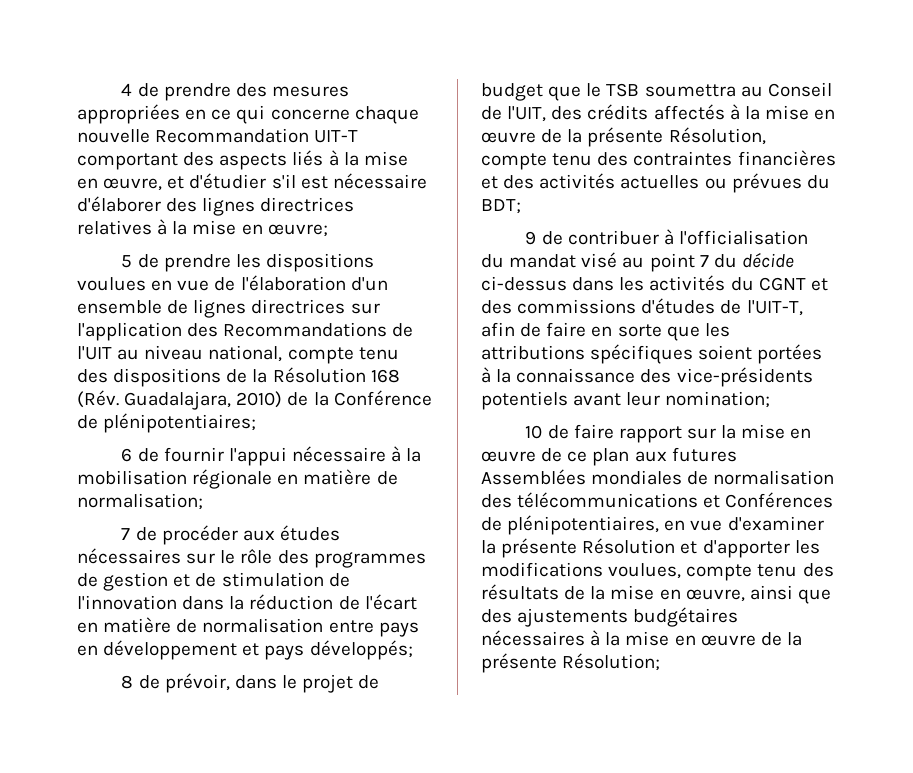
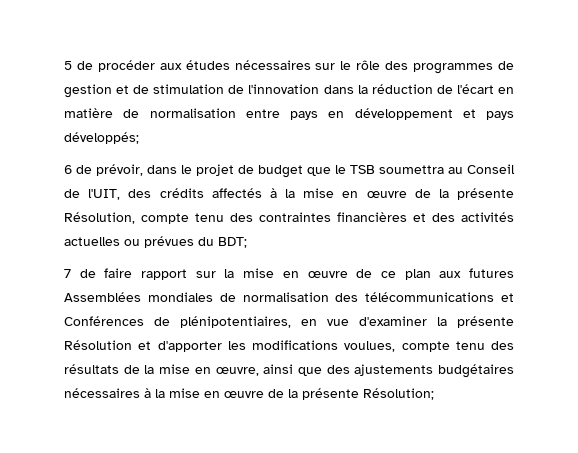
[121,83,349,101] [77,104,419,124] [77,128,359,143] [77,150,408,170] [77,173,427,191] [77,196,355,216] [77,219,328,237] [121,253,374,272] [77,275,388,291] [77,299,380,318] [77,322,414,341] [77,345,399,364] [77,367,400,387] [77,390,432,410] [77,413,257,433] [121,446,422,466] [77,469,398,489] [77,493,203,510] [121,528,131,540] 4 de prendre des mesures appropriées en ce qui concerne chaque nouvelle Recommandation UIT-T comportant des aspects liés à la mise en œuvre, et d'étudier s'il est nécessaire d'élaborer des lignes directrices relatives à la mise en œuvre; // 5 de prendre les dispositions voulues en vue de l'élaboration d'un ensemble de lignes directrices sur l'application des Recommandations de l'UIT au niveau national, compte tenu des dispositions de la Résolution 168 (Rév. Guadalajara, 2010) de la Conférence de plénipotentiaires; // 6 de fournir l'appui nécessaire à la mobilisation régionale en matière de normalisation; // 7 -> [64,61,72,70] 5
[121,675,134,689] 8 -> [64,165,72,174] 6
[525,229,808,245] [481,252,794,272] [481,275,828,291] [481,298,803,316] [481,322,730,341] [481,344,823,364] [481,367,813,387] [481,391,771,410] [525,425,543,439] 9 de contribuer à l'officialisation du mandat visé au point 7 du décide ci-dessus dans les activités du CGNT et des commissions d'études de l'UIT-T, afin de faire en sorte que les attributions spécifiques soient portées à la connaissance des vice-présidents potentiels avant leur nomination; // 10 -> [64,269,71,278] 7

